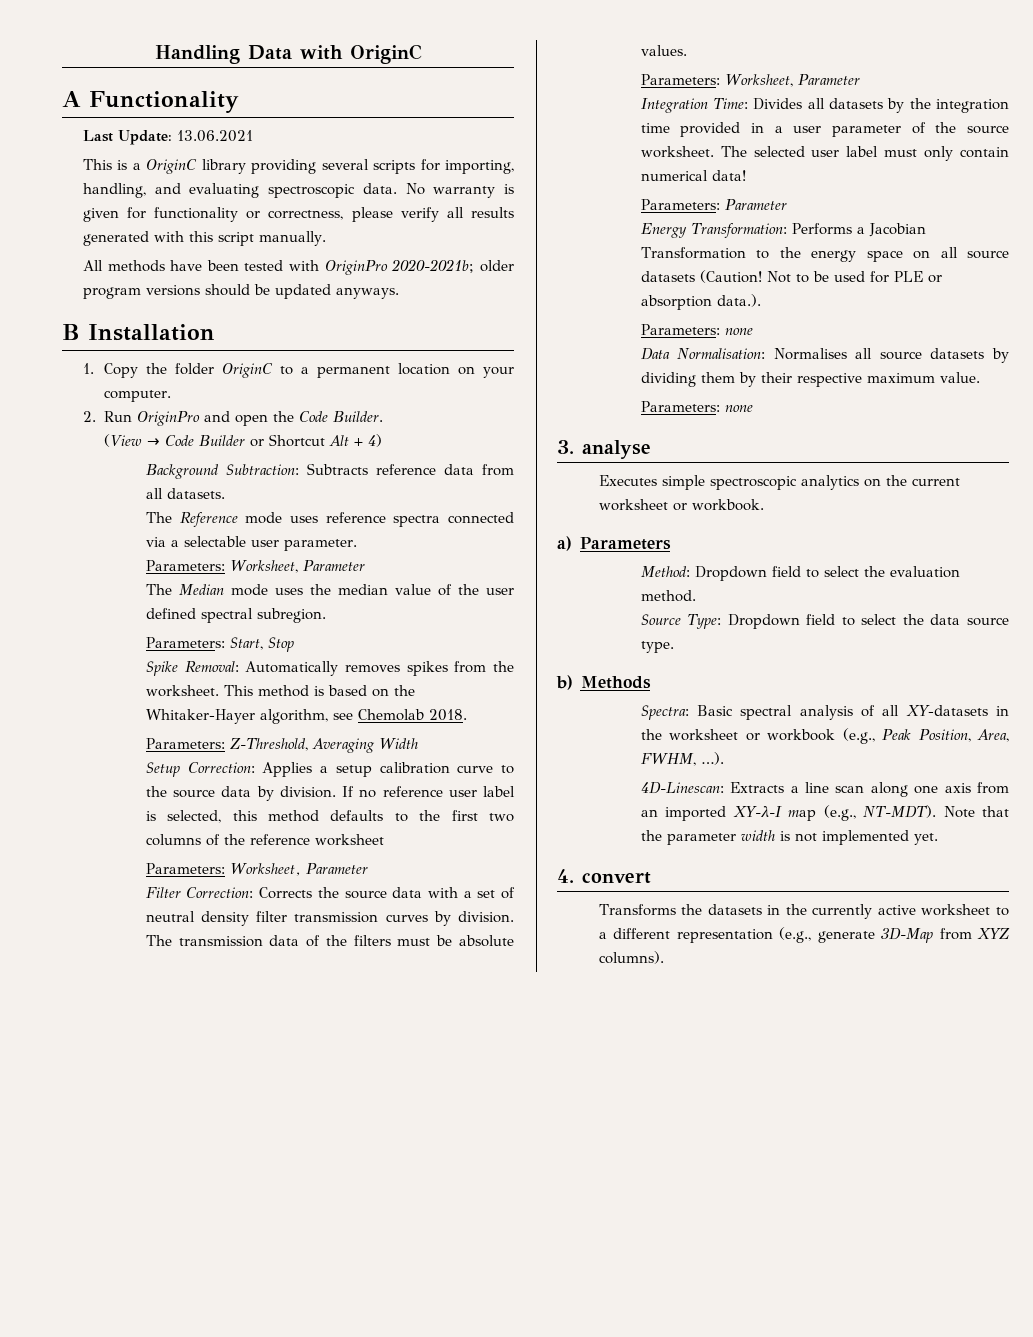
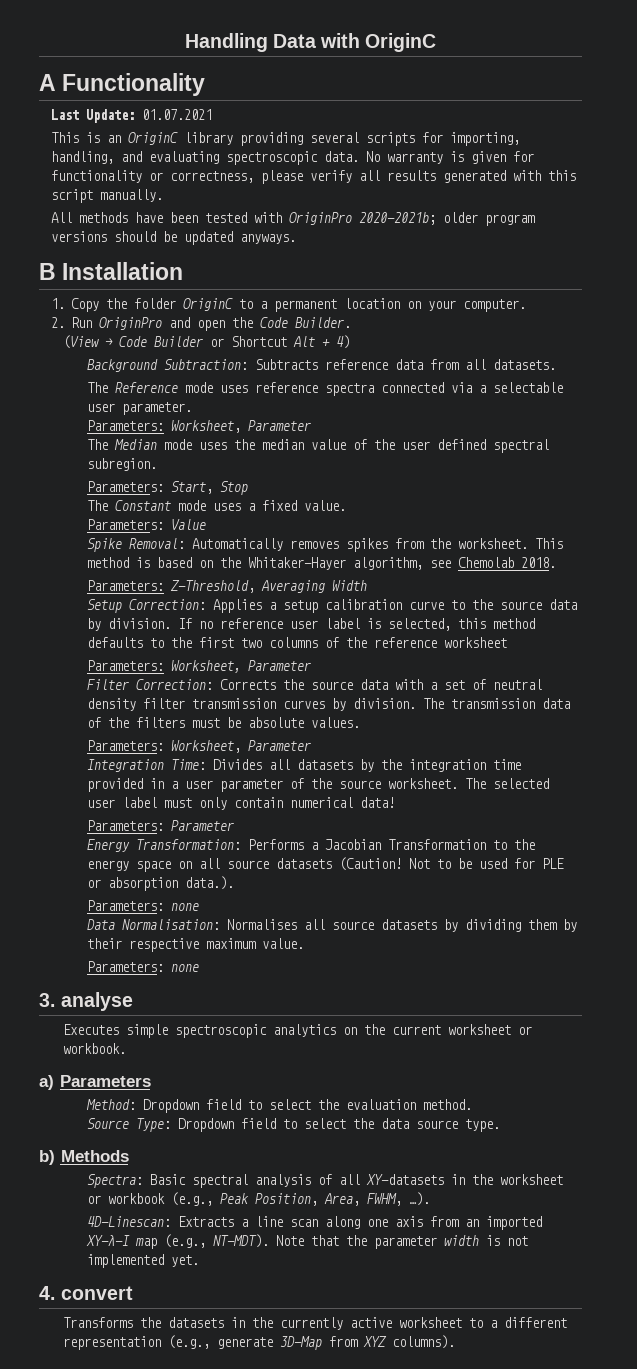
[176,130,253,142] 13.06.2021 -> [142,109,213,120] 01.07.2021
[132,163,141,170] a -> [107,135,122,143] an
(294, 644) none -> [87,500,347,511] [87,519,207,530] // The Constant mode uses a fixed value. // Parameters: Value

